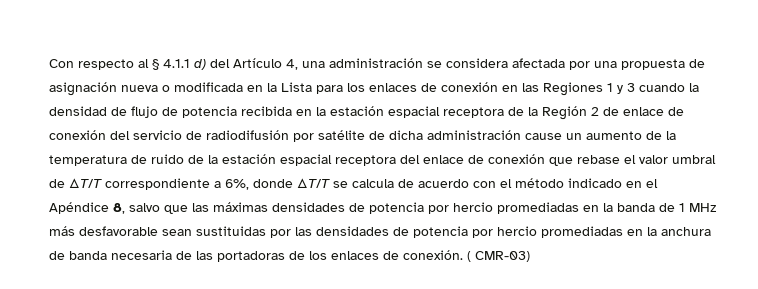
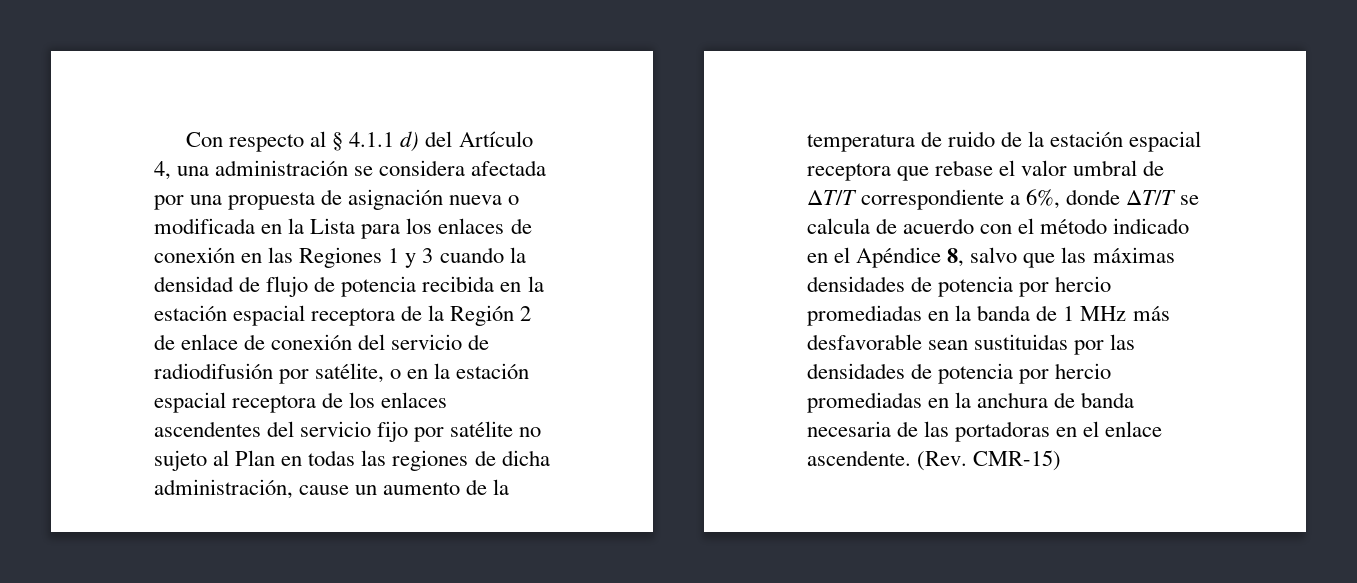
[318,130,365,140] satélite -> [315,363,530,383] [154,392,448,413] [154,421,542,442] [154,450,469,471] satélite, o en la estación espacial receptora de los enlaces ascendentes del servicio fijo por satélite no sujeto al Plan en todas las regiones
[427,130,521,140] administración -> [154,479,293,499] administración,
[400,154,545,164] del enlace de conexión -> (891, 172) none
[289,250,530,262] de los enlaces de conexión. ( CMR-03) -> [1056,421,1163,437] [807,450,1062,471] en el enlace ascendente. (Rev. CMR-15)

